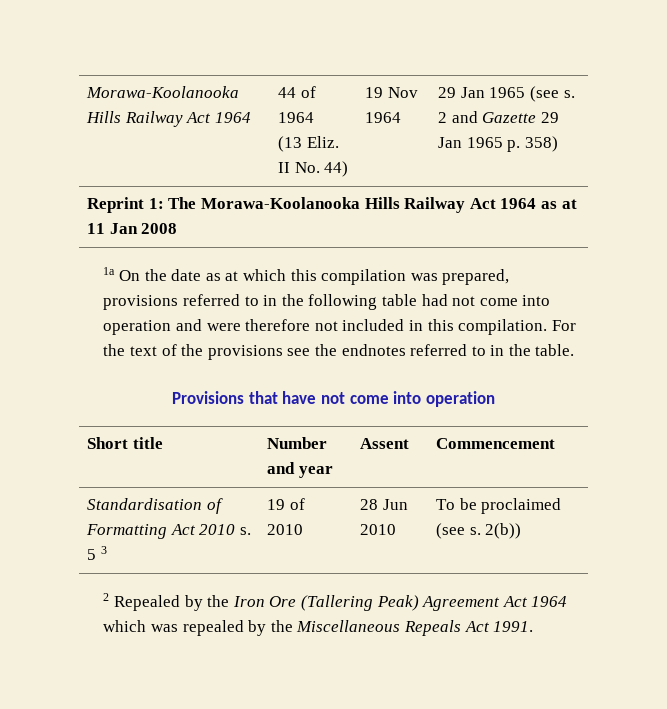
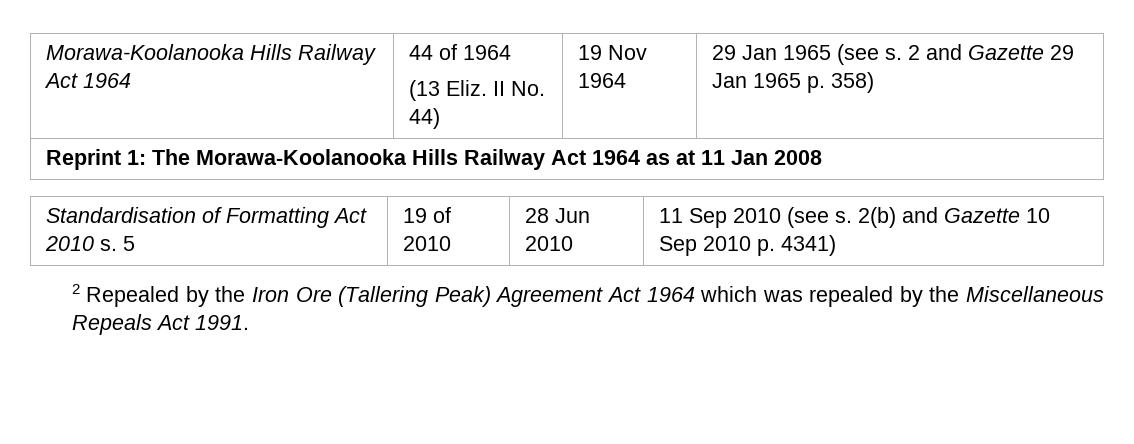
[103,267,510,285] [103,294,551,310] [103,319,576,335] [103,344,575,360] [172,391,495,407] [87,437,163,449] [267,437,328,449] [267,462,333,478] [360,438,410,449] [436,438,556,449] // 1a On the date as at which this compilation was prepared, provisions referred to in the following table had not come into operation and were therefore not included in this compilation. For the text of the provisions see the endnotes referred to in the table. // Provisions that have not come into operation // Short title | Number and year | Assent | Commencement -> (823, 157) none
[100,546,107,554] 3 -> (136, 243) none
[436,498,562,514] [436,523,522,539] To be proclaimed (see s. 2(b)) -> [659,207,1051,228] [659,235,837,256] 11 Sep 2010 (see s. 2(b) and Gazette 10 Sep 2010 p. 4341)

